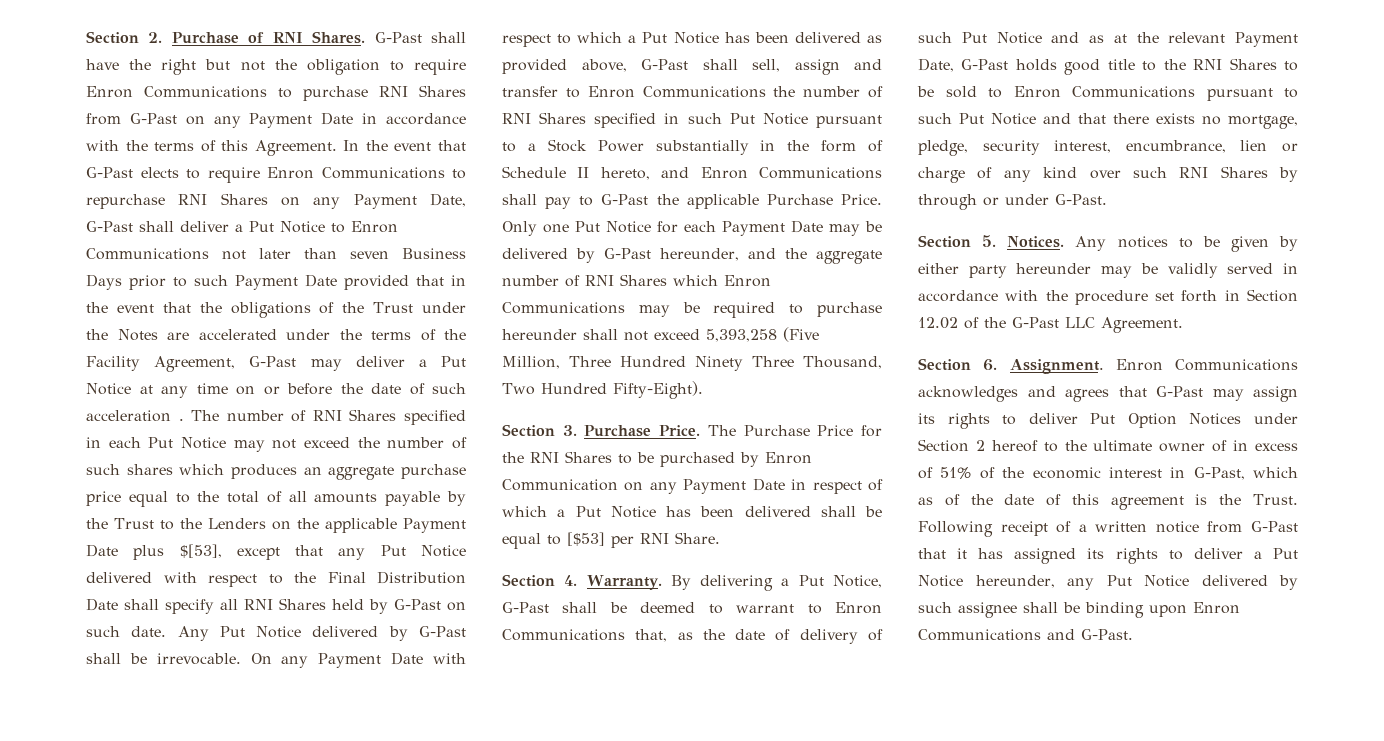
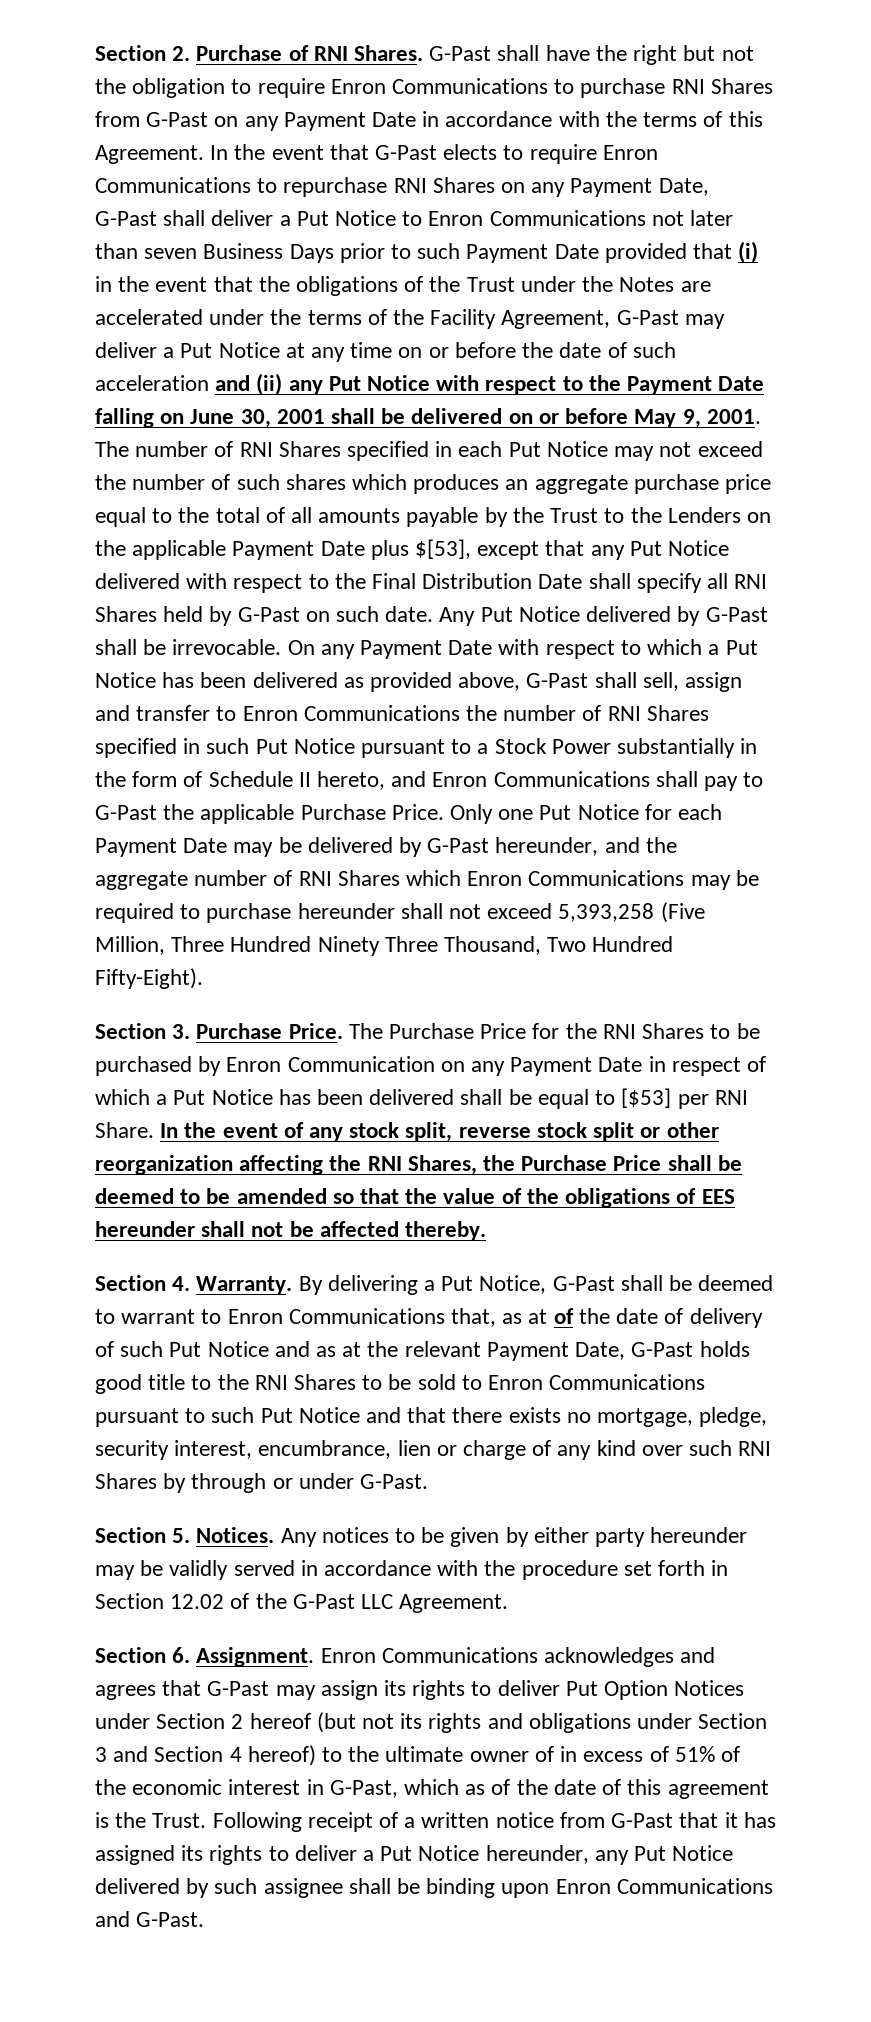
(444, 280) none -> [738,241,759,263] (i)
[178,418,184,421] . -> [215,373,765,395] [95,408,761,428] and (ii) any Put Notice with respect to the Payment Date falling on June 30, 2001 shall be delivered on or before May 9, 2001.
(720, 538) none -> [160,1122,719,1142] [95,1155,742,1175] [95,1188,735,1208] [95,1221,487,1241] In the event of any stock split, reverse stock split or other reorganization affecting the RNI Shares, the Purchase Price shall be deemed to be amended so that the value of the obligations of EES hereunder shall not be affected thereby.
(693, 636) none -> [528,1308,574,1324] at of
(1038, 446) none -> [316,1712,768,1733] [95,1745,316,1766] (but not its rights and obligations under Section 3 and Section 4 hereof)

